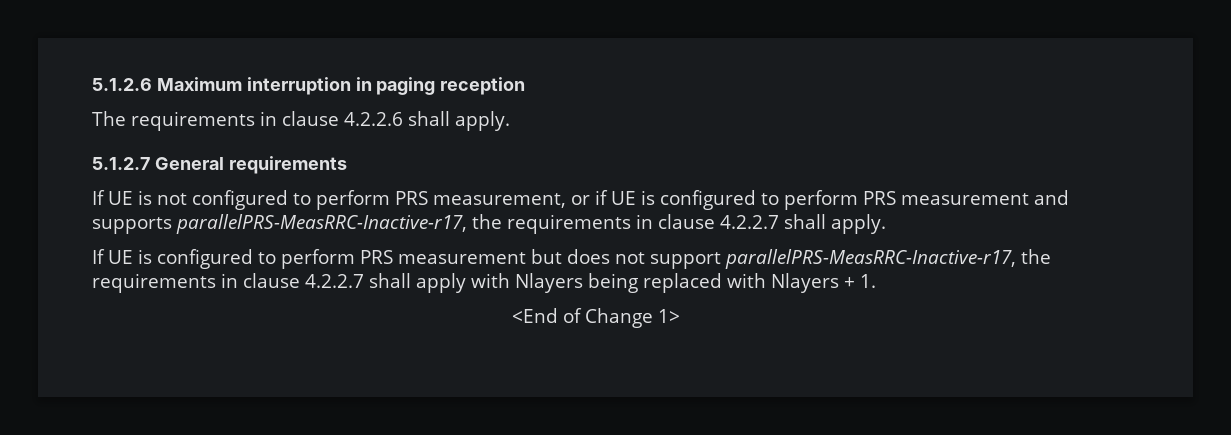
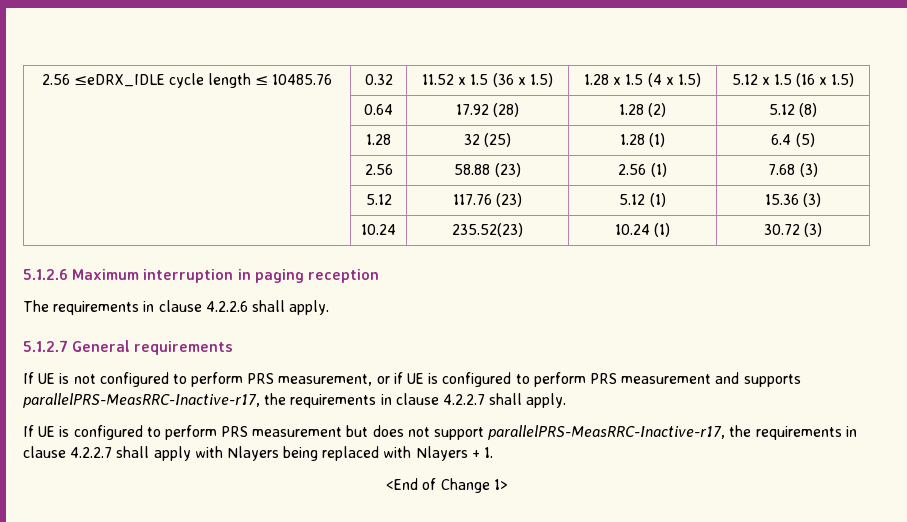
(92, 84) none -> [41,73,333,88] [364,74,393,85] [422,73,553,87] [584,73,701,87] [731,73,855,87] [364,104,393,115] [455,103,520,117] [618,103,667,117] [768,103,818,117] [366,134,391,145] [463,133,512,147] [619,133,666,147] [771,133,815,147] [364,164,393,175] [454,163,521,177] [618,163,667,177] [768,163,818,177] [365,194,392,205] [452,193,523,207] [619,193,666,207] [764,193,822,207] [361,224,396,235] [452,223,523,237] [614,223,671,237] [763,223,823,237] 2.56 ≤eDRX_IDLE cycle length ≤ 10485.76 | 0.32 | 11.52 x 1.5 (36 x 1.5) | 1.28 x 1.5 (4 x 1.5) | 5.12 x 1.5 (16 x 1.5) // | 0.64 | 17.92 (28) | 1.28 (2) | 5.12 (8) // | 1.28 | 32 (25) | 1.28 (1) | 6.4 (5) // | 2.56 | 58.88 (23) | 2.56 (1) | 7.68 (3) // | 5.12 | 117.76 (23) | 5.12 (1) | 15.36 (3) // | 10.24 | 235.52(23) | 10.24 (1) | 30.72 (3) //

